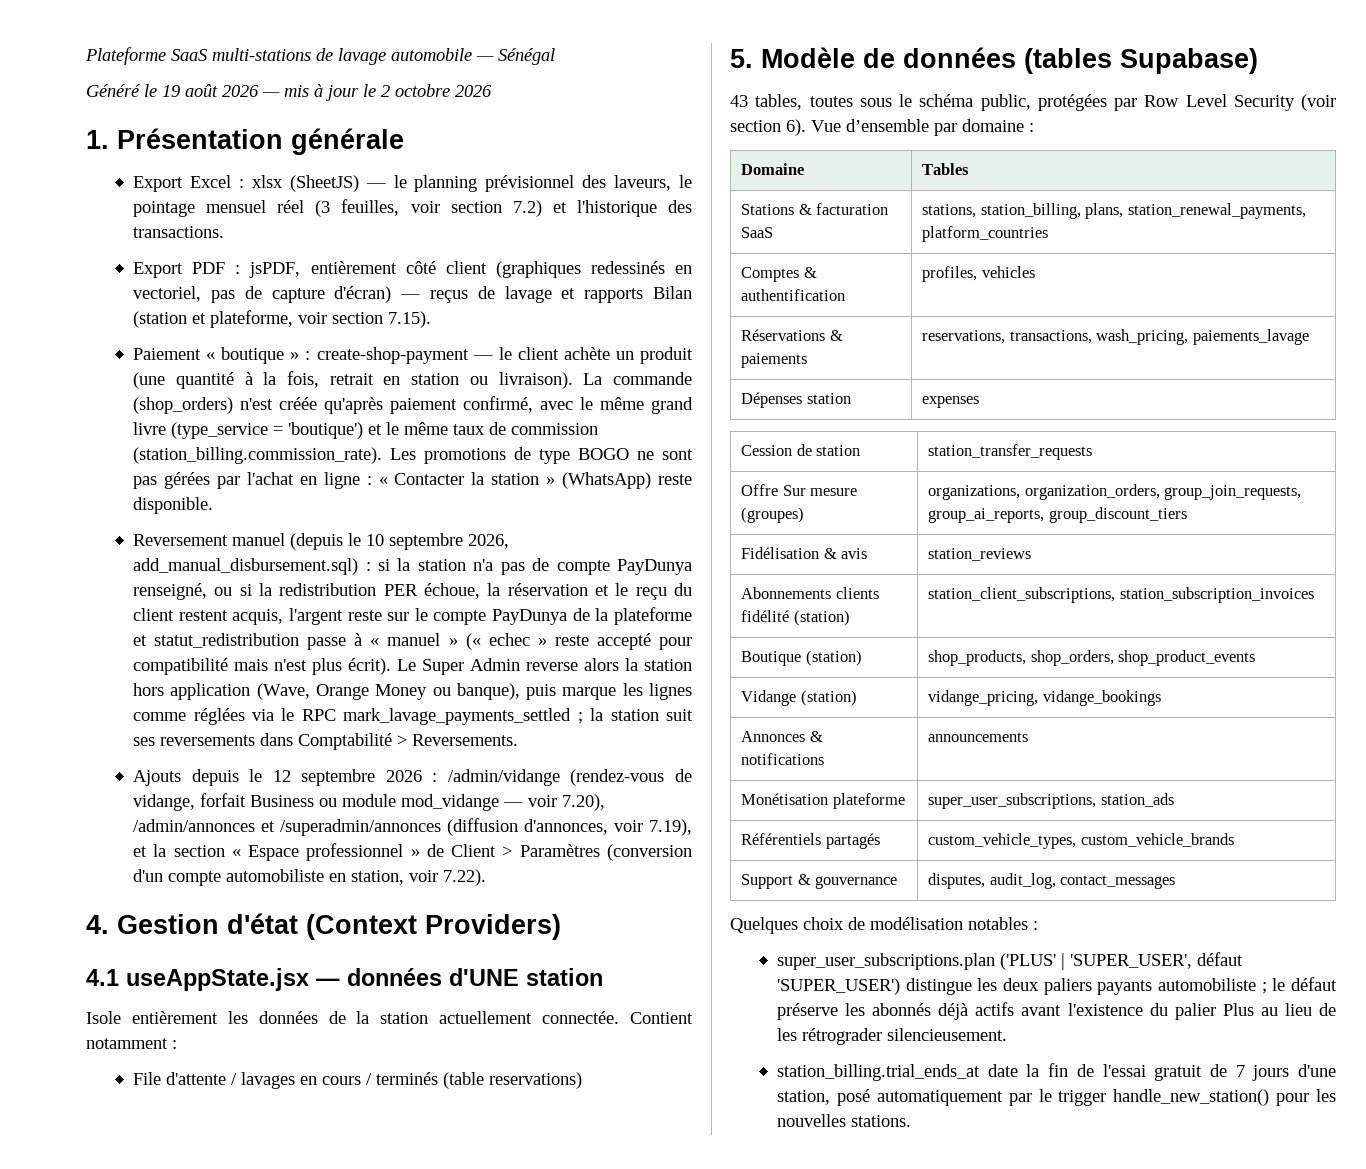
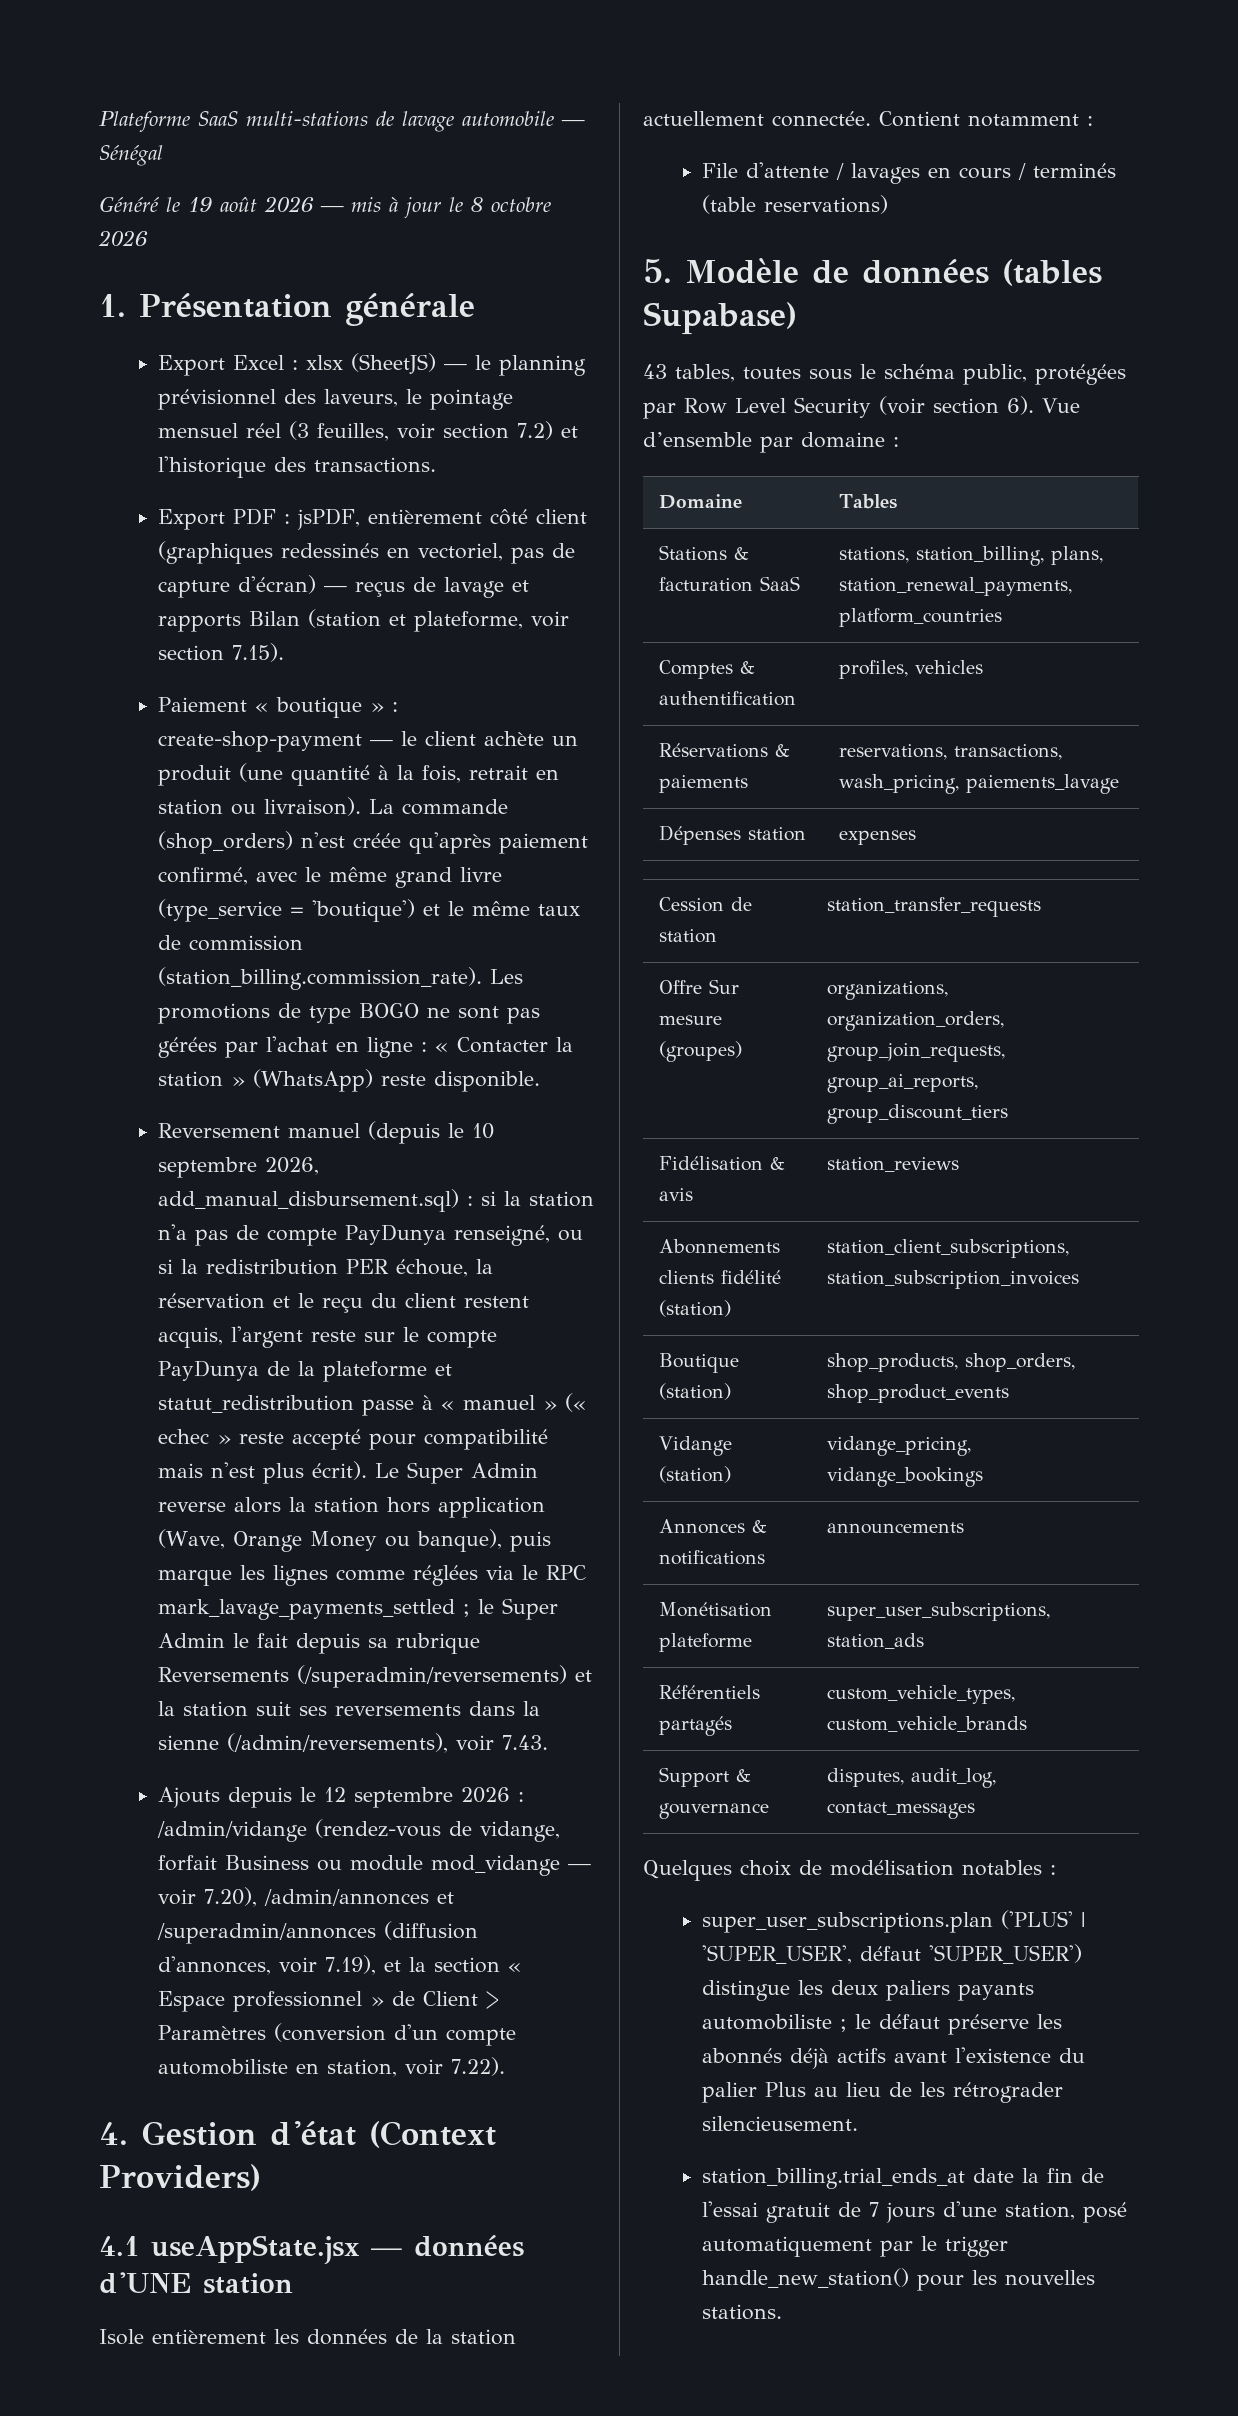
[381,85,390,97] 2 -> [471,197,483,212] 8
(583, 718) none -> [478,1598,559,1620] [158,1633,481,1654] [158,1665,593,1688] le Super Admin le fait depuis sa rubrique Reversements (/superadmin/reversements) et
[298,733,519,750] Comptabilité > Reversements. -> [523,1701,541,1716] [158,1733,549,1753] la sienne (/admin/reversements), voir 7.43.

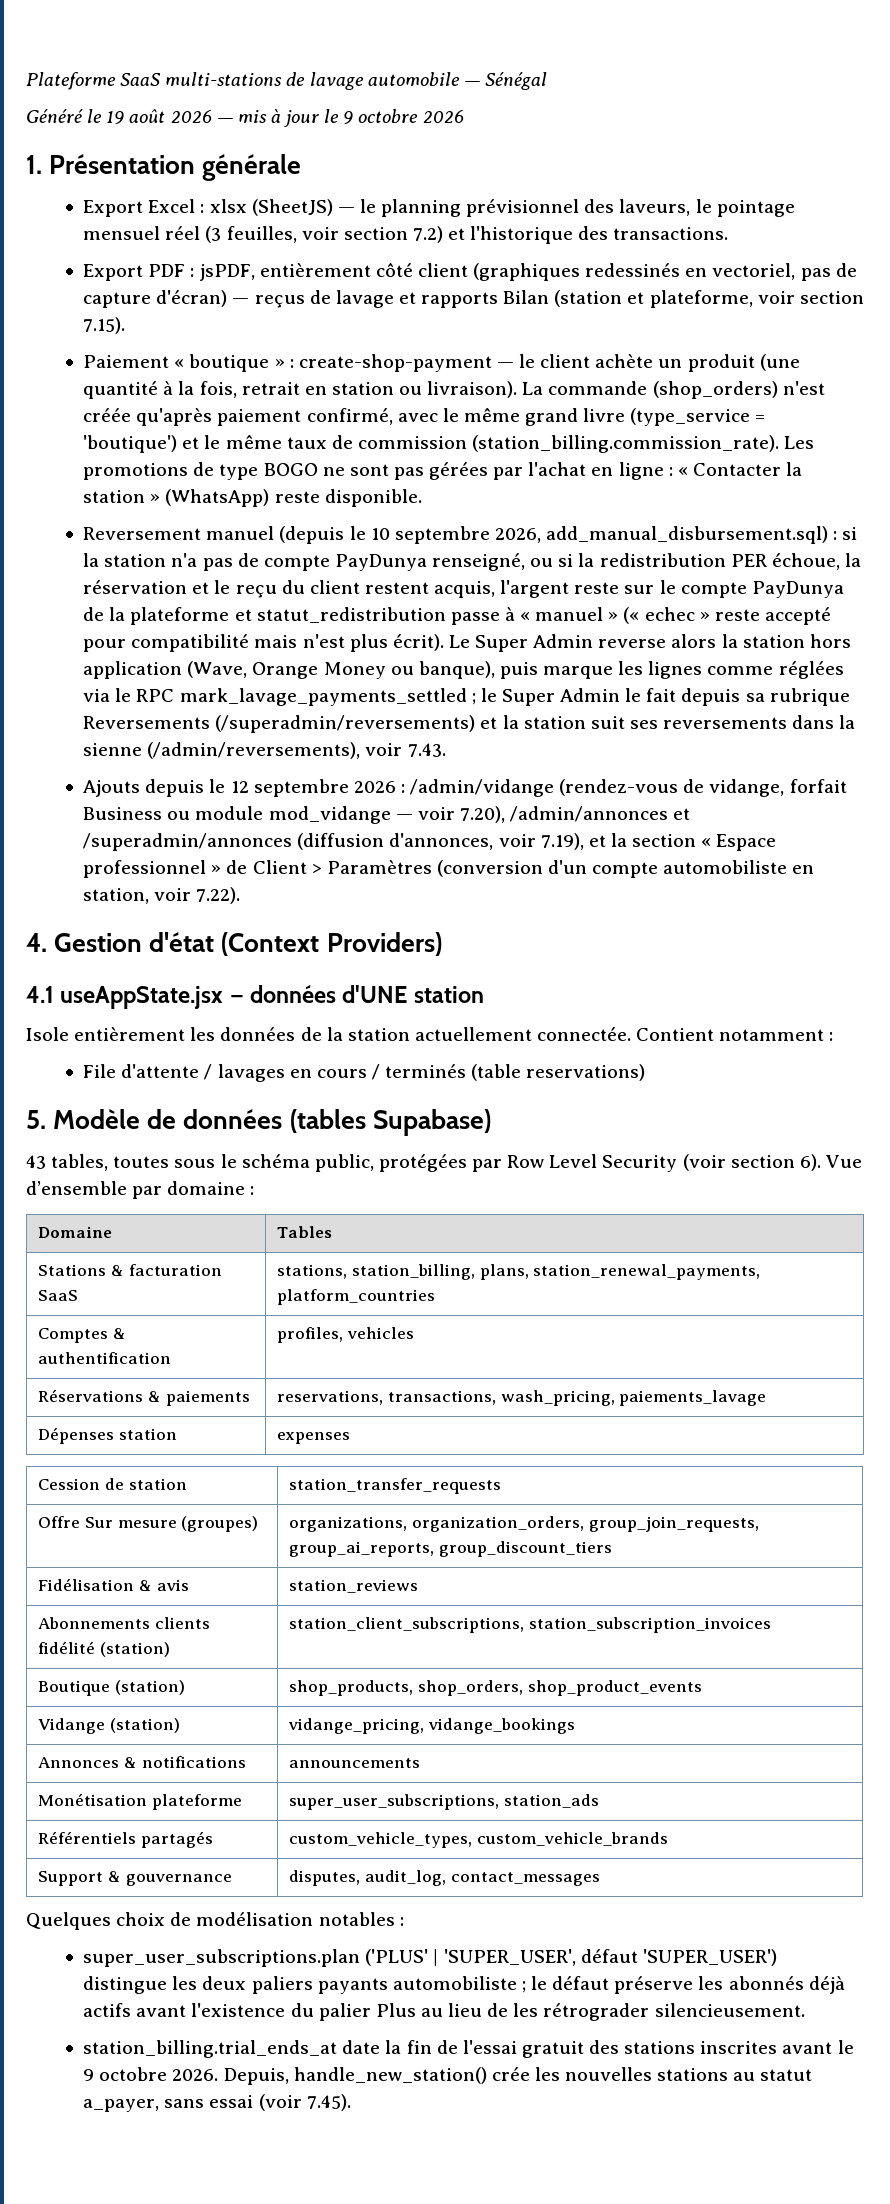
[471,197,483,212] 8 -> [343,111,354,124] 9
[838,2201,1128,2223] [702,2236,1009,2257] [702,2268,1096,2291] [702,2304,783,2320] de 7 jours d'une station, posé automatiquement par le trigger handle_new_station() pour les nouvelles stations. -> [589,2040,854,2054] [83,2067,813,2085] [83,2094,351,2112] des stations inscrites avant le 9 octobre 2026. Depuis, handle_new_station() crée les nouvelles stations au statut a_payer, sans essai (voir 7.45).

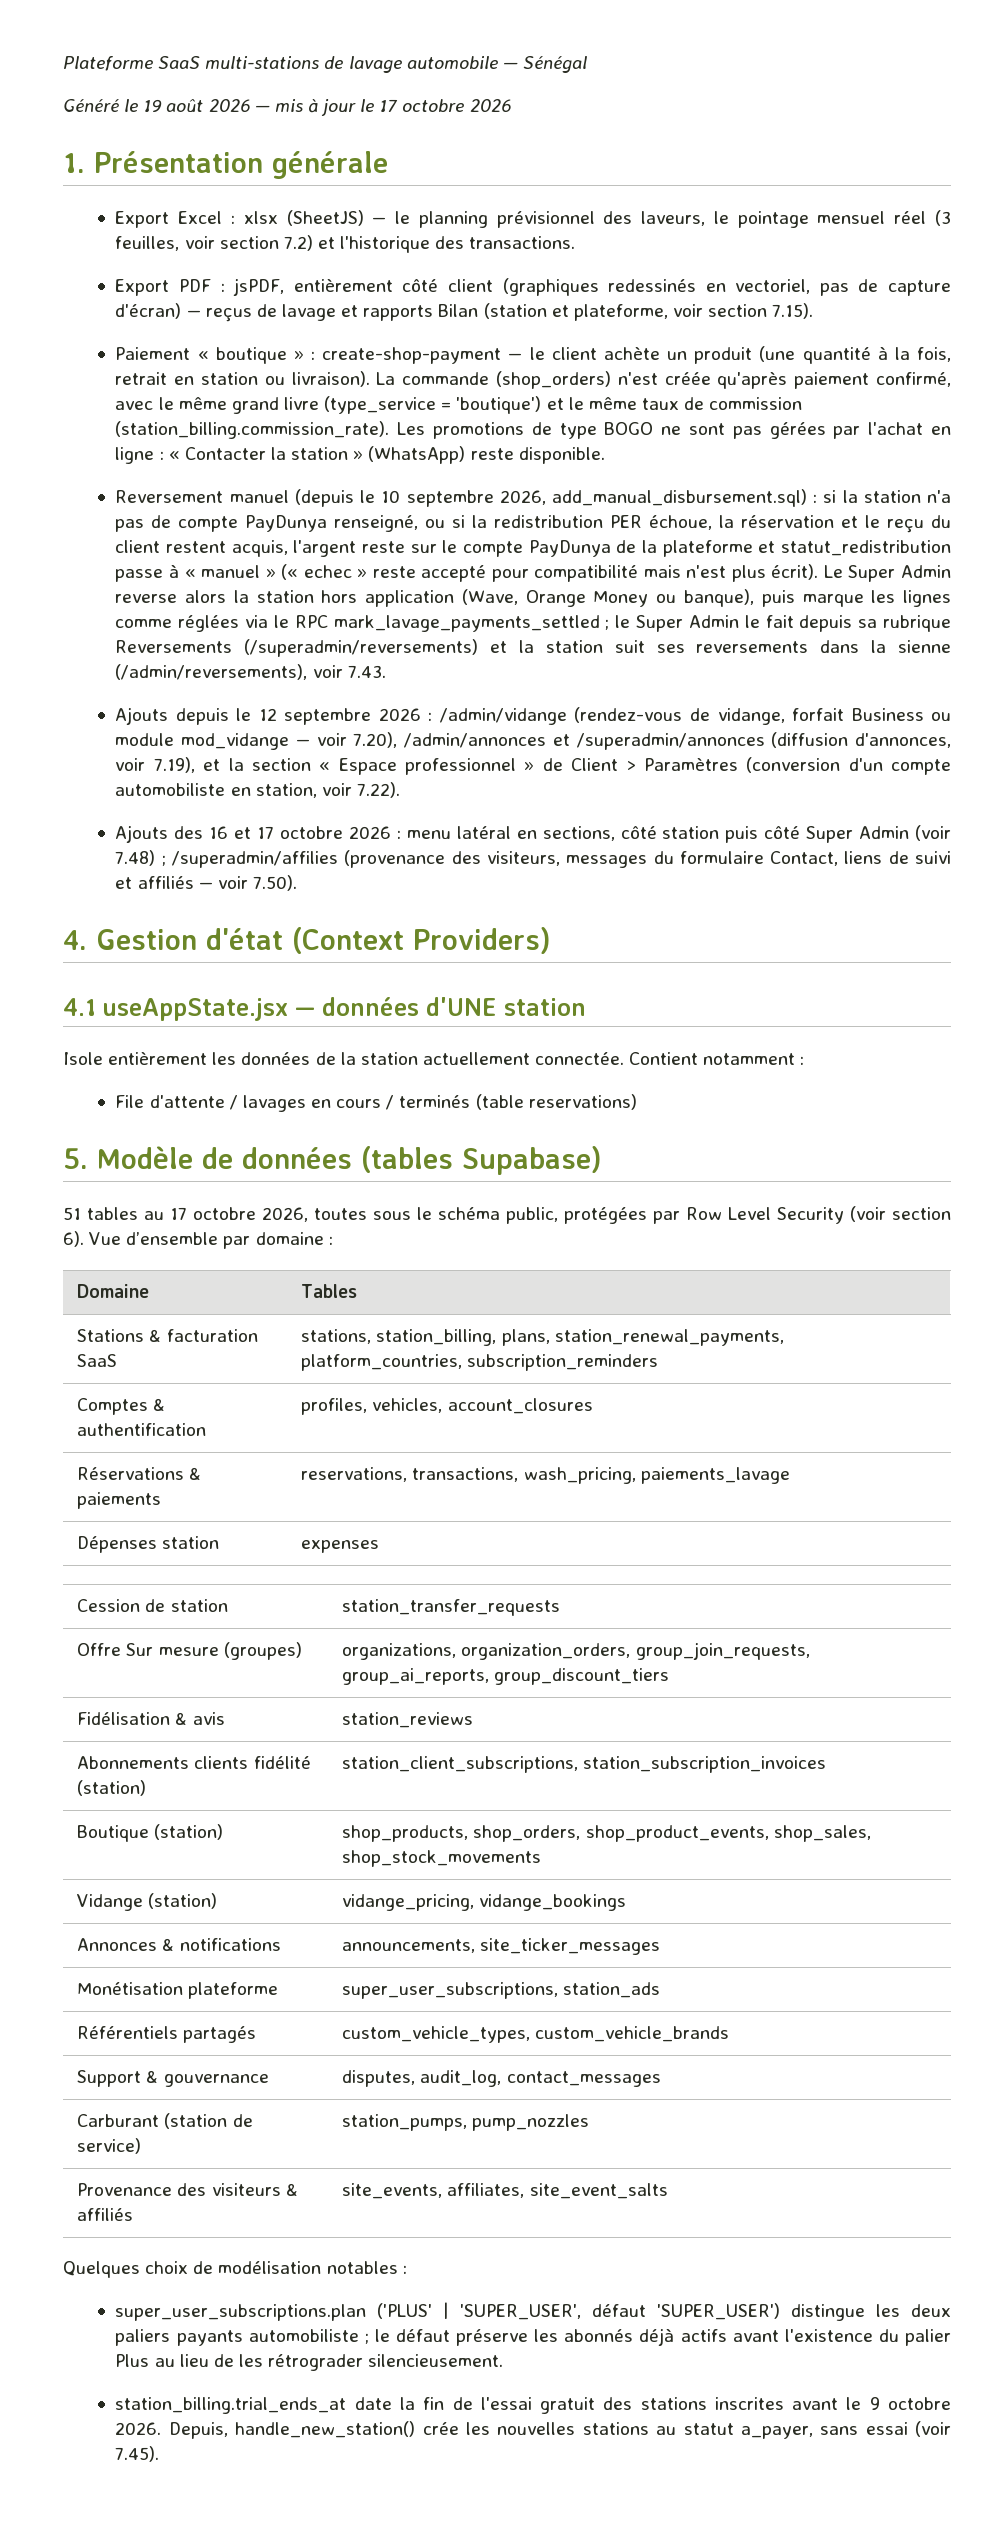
[343,111,354,124] 9 -> [379,99,399,112] 17
(241, 895) none -> [115,825,952,843] [115,850,952,868] [115,875,297,891] // Ajouts des 16 et 17 octobre 2026 : menu latéral en sections, côté station puis côté Super Admin (voir 7.48) ; /superadmin/affilies (provenance des visiteurs, messages du formulaire Contact, liens de suivi et affiliés — voir 7.50).
[26,1154,109,1171] 43 tables, -> [63,1207,308,1222] 51 tables au 17 octobre 2026,
[277,1289,436,1305] platform_countries -> [301,1354,659,1371] platform_countries, subscription_reminders
[346,1327,414,1339] vehicles -> [372,1398,593,1414] vehicles, account_closures
[527,1680,702,1696] shop_product_events -> [585,1825,871,1842] [342,1850,542,1867] shop_product_events, shop_sales, shop_stock_movements
[289,1758,421,1768] announcements -> [342,1938,661,1955] announcements, site_ticker_messages
(600, 1879) none -> [77,2113,253,2129] [77,2138,142,2154] [342,2114,590,2131] [77,2183,298,2196] [77,2208,134,2221] [342,2183,668,2199] // Carburant (station de service) | station_pumps, pump_nozzles // Provenance des visiteurs & affiliés | site_events, affiliates, site_event_salts

